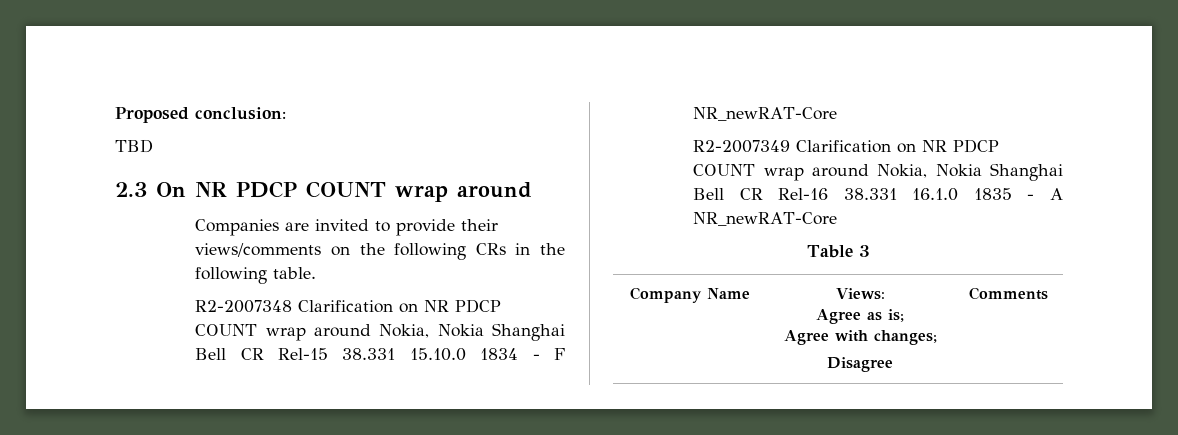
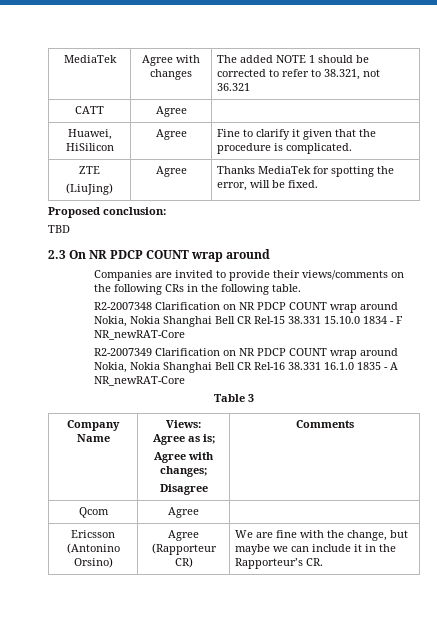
(115, 115) none -> [63,55,117,63] [142,55,200,66] [150,69,192,80] [217,55,370,63] [217,69,381,80] [217,83,251,91] [75,106,104,114] [155,106,187,117] [67,129,112,140] [65,143,114,151] [155,129,187,140] [217,129,377,140] [217,143,353,154] [79,166,100,174] [66,183,113,195] [155,166,187,177] [217,166,395,177] [217,180,319,191] MediaTek | Agree with changes | The added NOTE 1 should be corrected to refer to 38.321, not 36.321 // CATT | Agree | // Huawei, HiSilicon | Agree | Fine to clarify it given that the procedure is complicated. // ZTE // (LiuJing) | Agree | Thanks MediaTek for spotting the error, will be fixed. //
(1048, 293) none -> [78,507,109,518] [168,507,199,518] [71,530,115,538] [66,543,120,554] [73,557,113,568] [168,530,199,541] [151,543,217,555] [174,557,193,568] [235,530,409,541] [235,544,397,555] [235,558,324,569] // Qcom | Agree | // Ericsson (Antonino Orsino) | Agree (Rapporteur CR) | We are fine with the change, but maybe we can include it in the Rapporteur’s CR.

